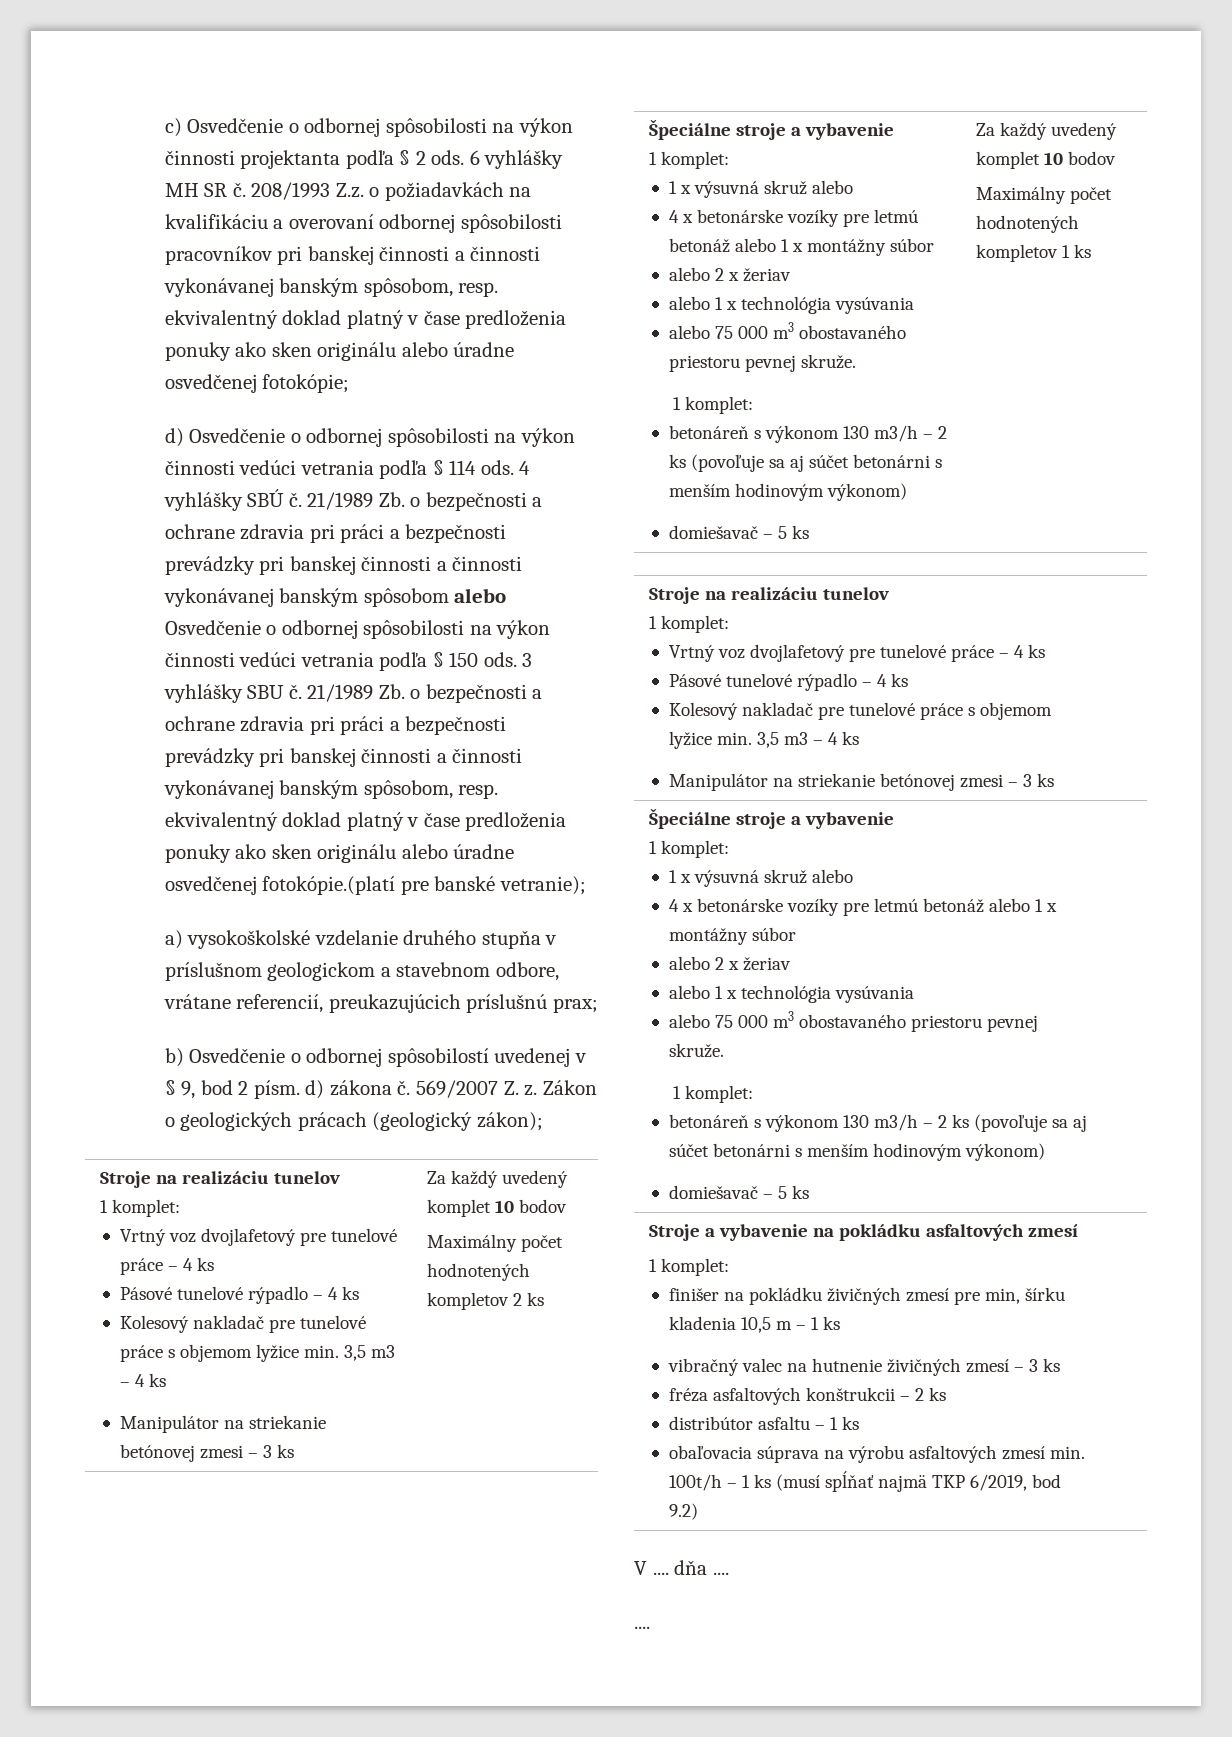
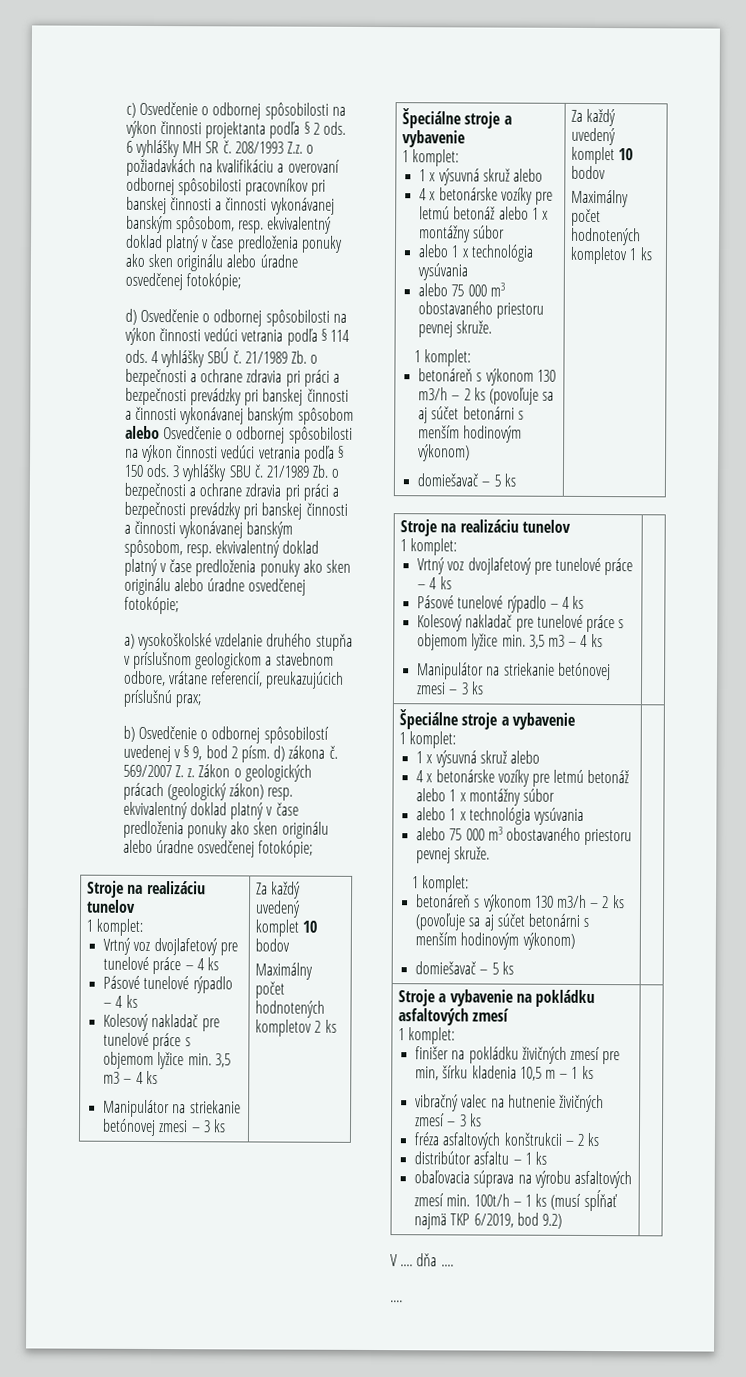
[262,876,586,895] fotokópie.(platí pre banské vetranie); -> [123,596,179,615] fotokópie;
[476,1112,543,1131] zákon); -> [229,783,294,801] [122,801,299,820] [122,820,329,839] [122,839,314,858] zákon) resp. ekvivalentný doklad platný v čase predloženia ponuky ako sken originálu alebo úradne osvedčenej fotokópie;
[669,267,792,282] // alebo 2 x žeriav -> (506, 232) none
[669,956,792,971] // alebo 2 x žeriav -> (556, 795) none

